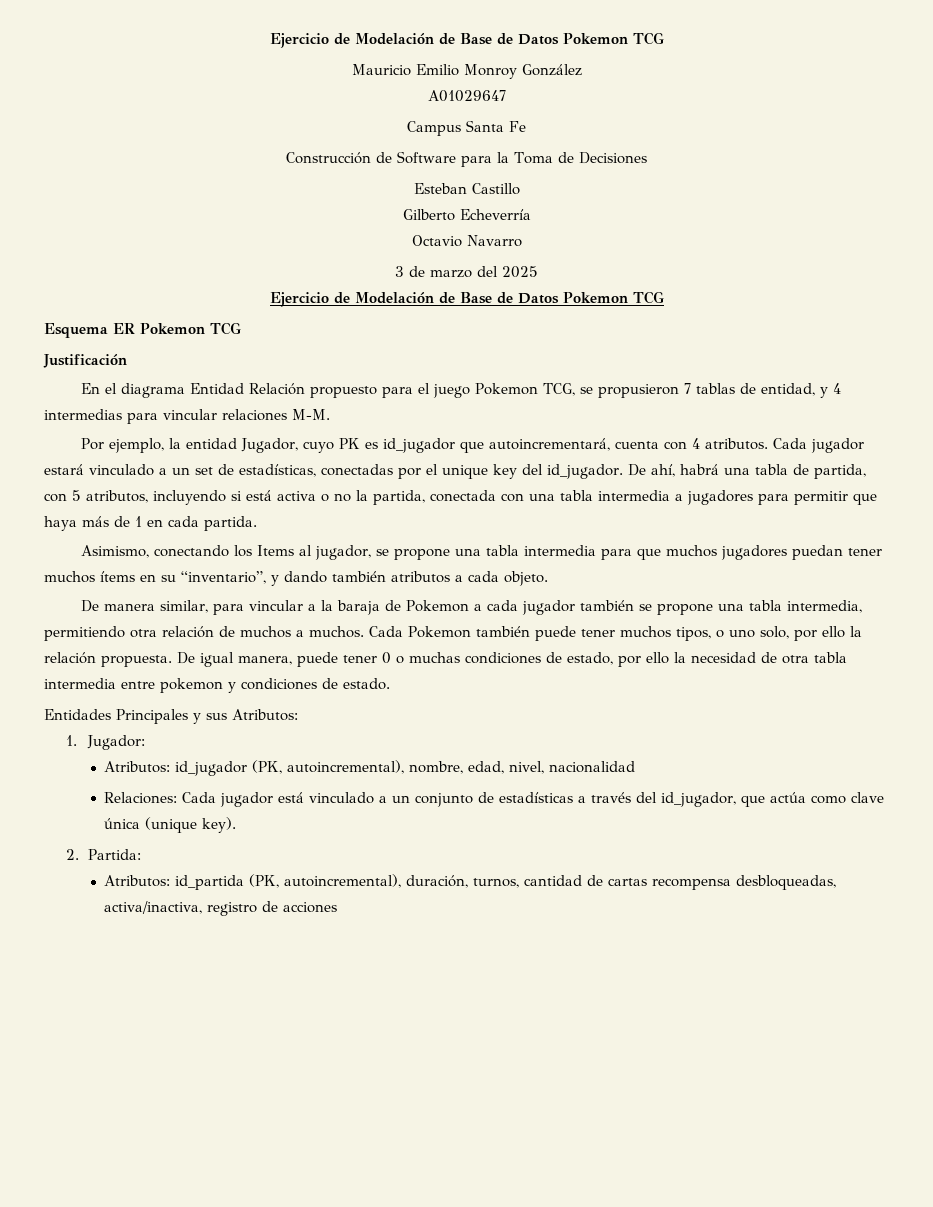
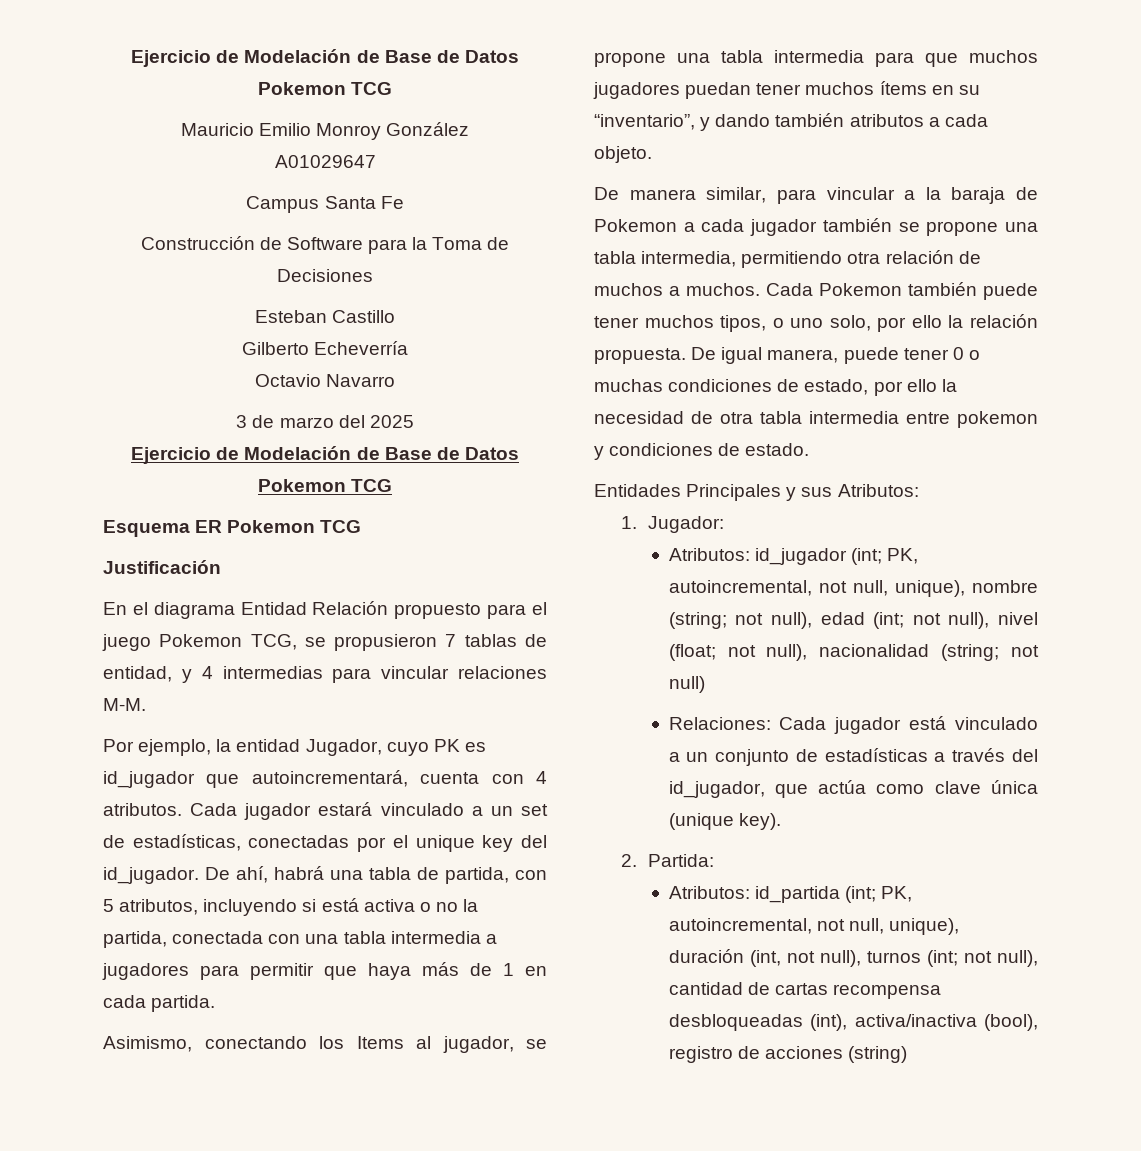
[252,760,636,774] (PK, autoincremental), nombre, edad, nivel, nacionalidad -> [850,548,919,565] [668,580,1038,597] [668,612,1038,629] [668,644,1039,661] [668,676,705,693] (int; PK, autoincremental, not null, unique), nombre (string; not null), edad (int; not null), nivel (float; not null), nacionalidad (string; not null)
[249,874,837,890] [104,901,203,914] (PK, autoincremental), duración, turnos, cantidad de cartas recompensa desbloqueadas, activa/inactiva, -> [844,886,913,903] [668,918,960,935] [668,949,1038,967] [668,982,942,999] [668,1014,1038,1031] (int; PK, autoincremental, not null, unique), duración (int, not null), turnos (int; not null), cantidad de cartas recompensa desbloqueadas (int), activa/inactiva (bool),
(338, 907) none -> [848,1046,908,1063] (string)

